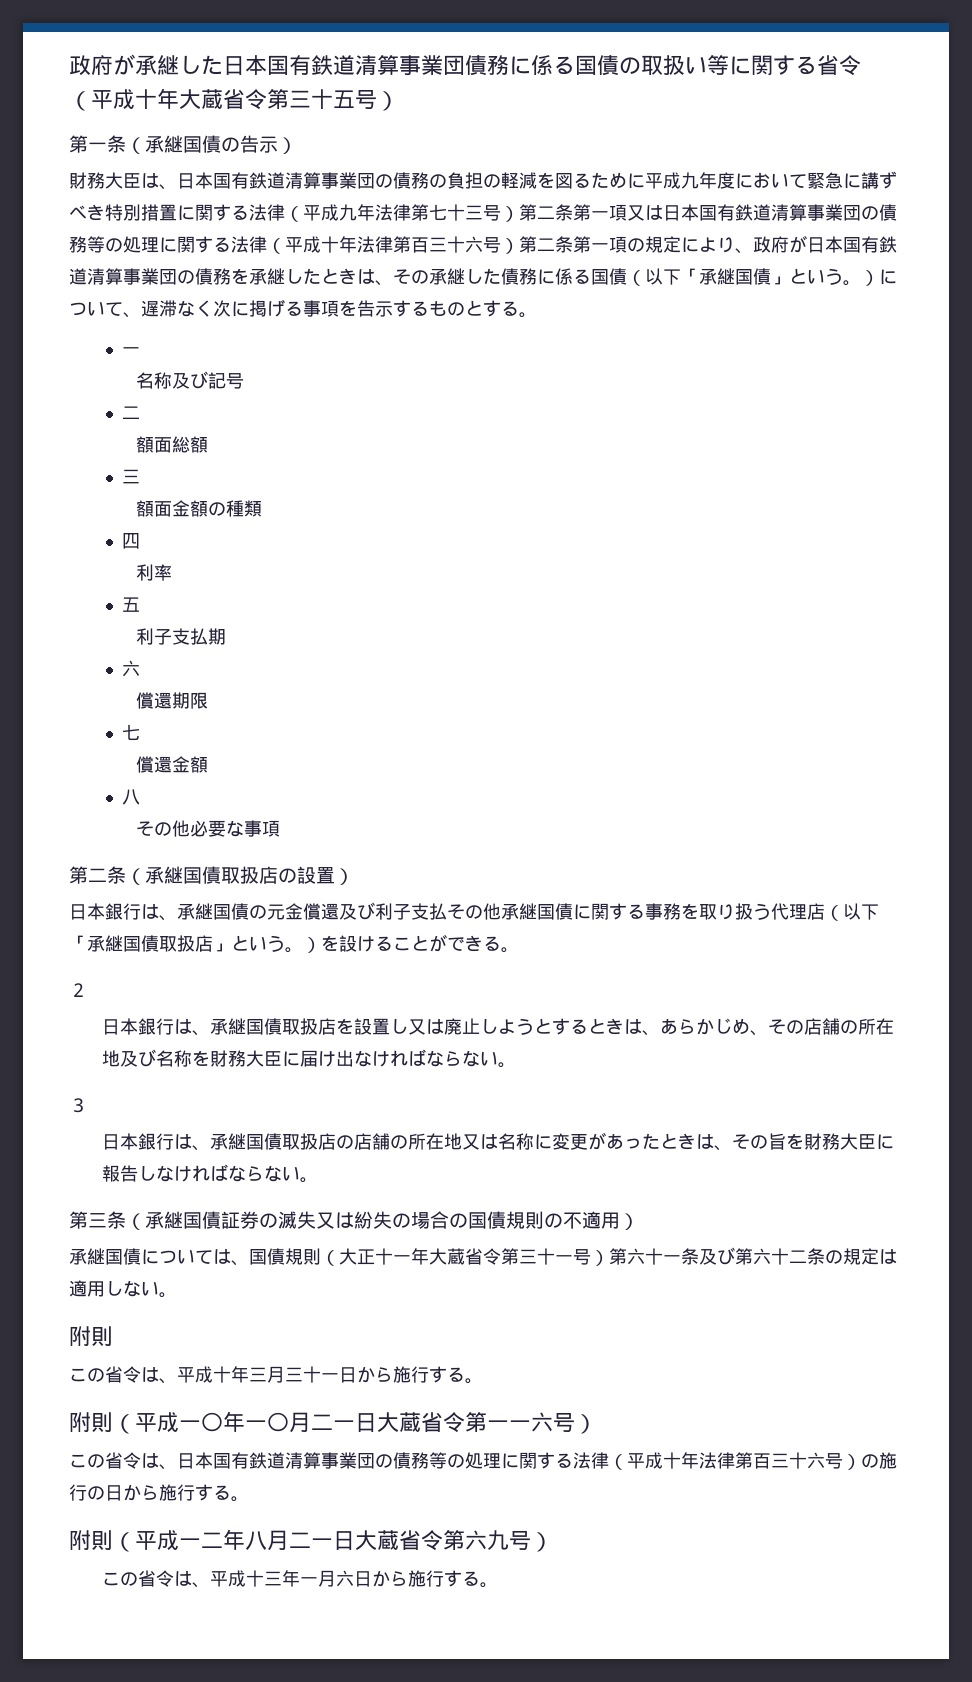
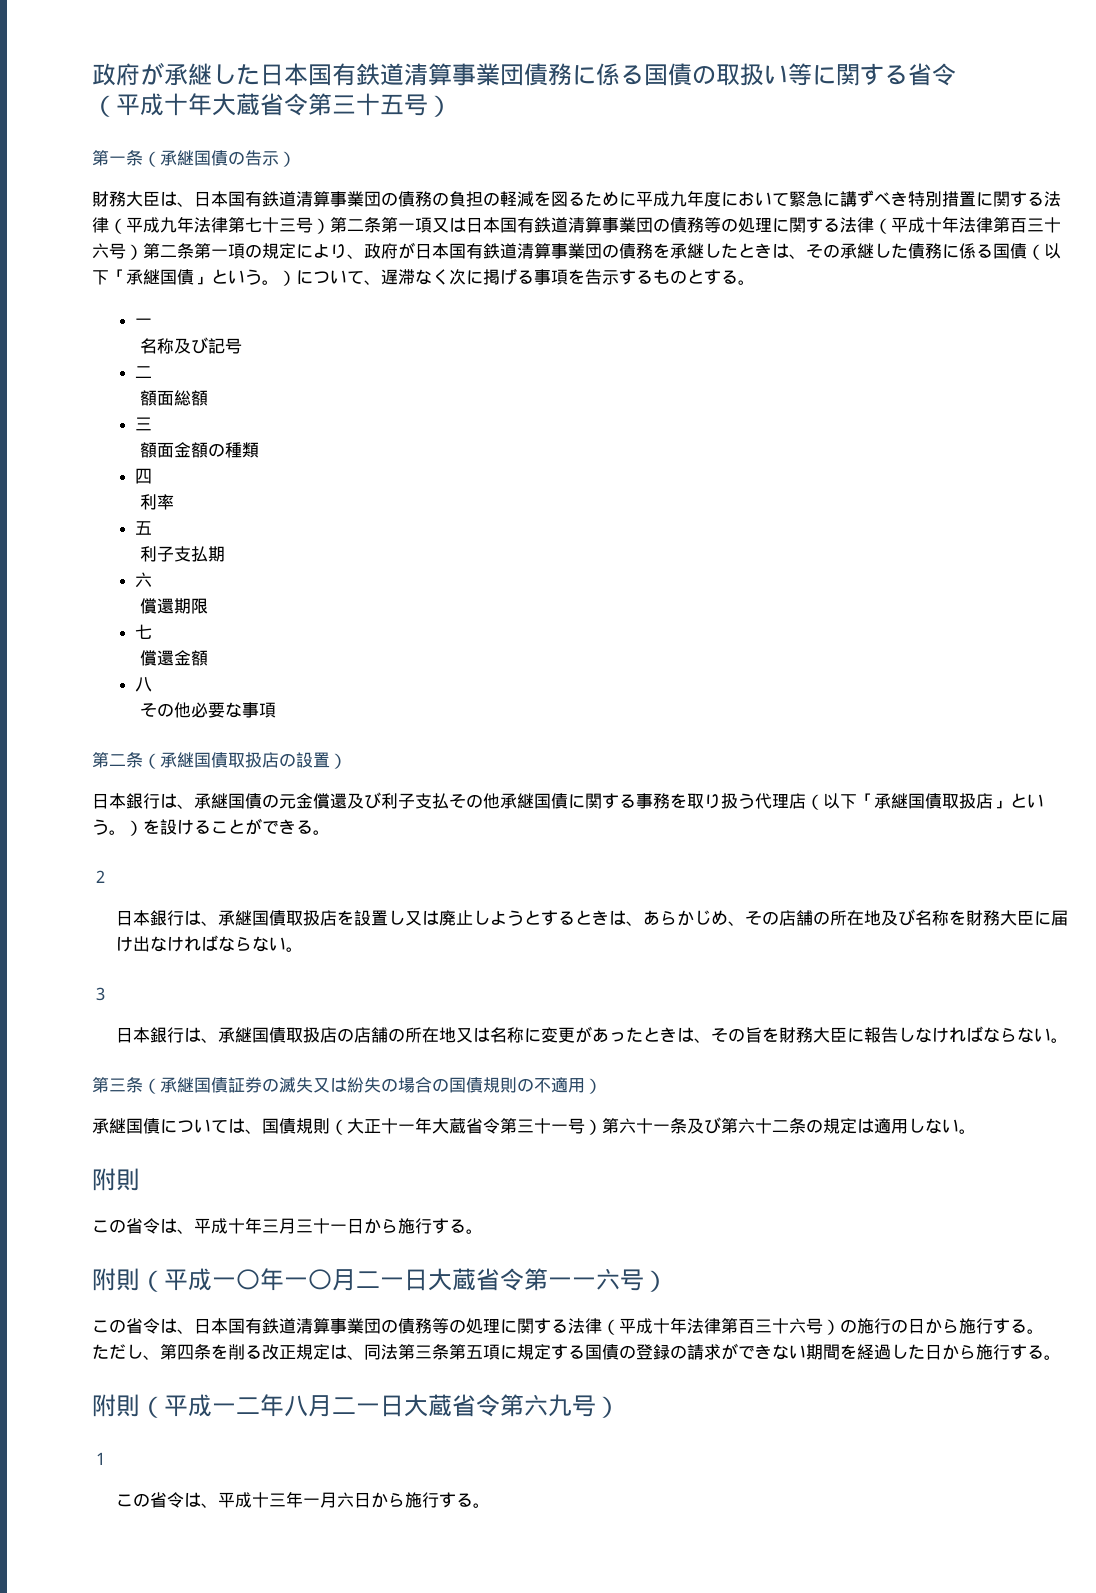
(249, 1499) none -> [92,1343,1061,1360] // ただし、第四条を削る改正規定は、同法第三条第五項に規定する国債の登録の請求ができない期間を経過した日から施行する。
(553, 1542) none -> [92,1452,109,1465] // １

